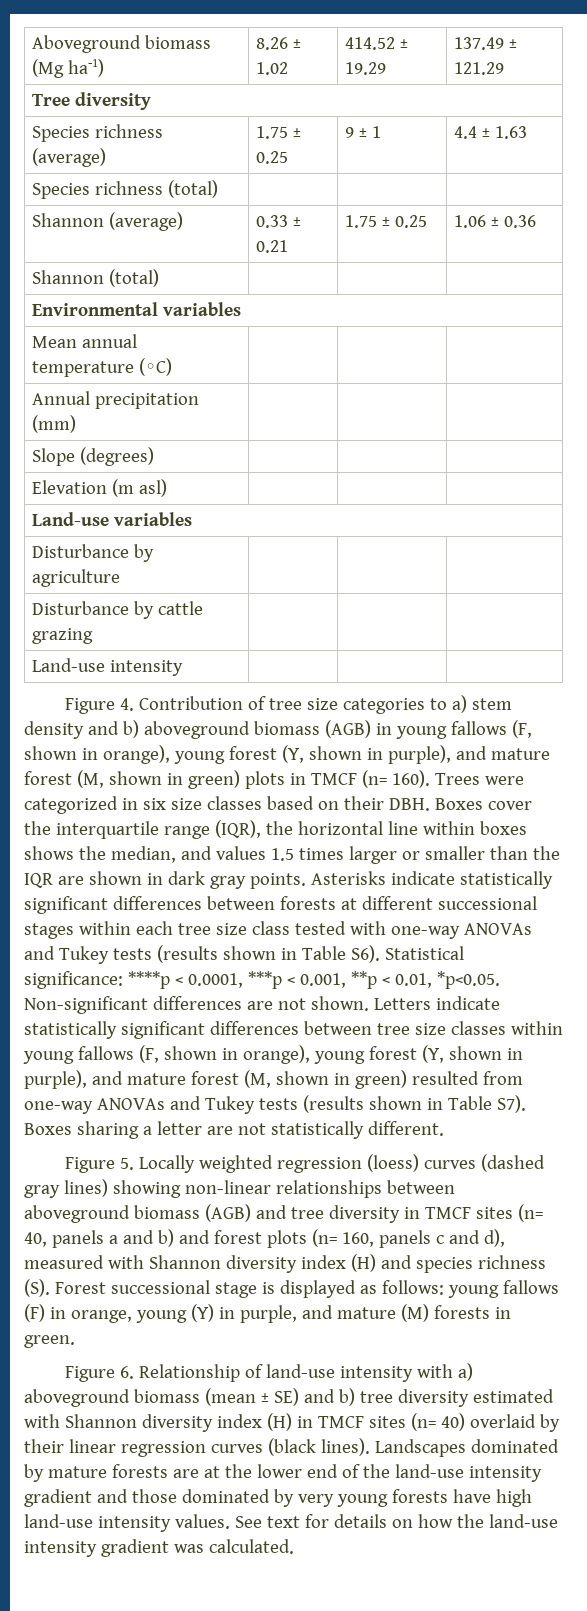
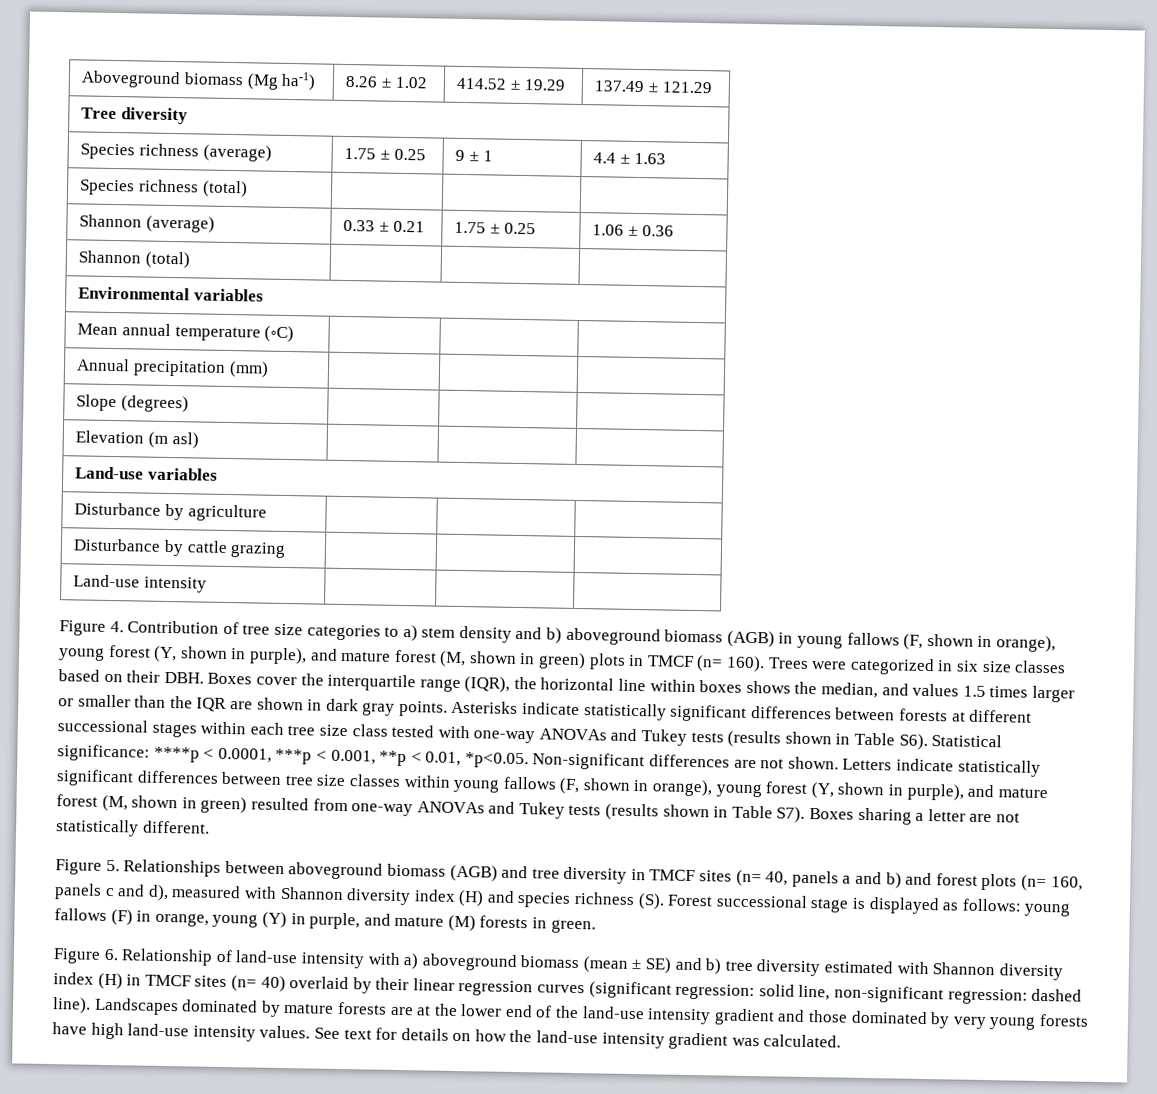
[138,1154,545,1173] [24,1179,382,1198] Locally weighted regression (loess) curves (dashed gray lines) showing non-linear relationships -> [123,859,222,877] Relationships
[267,1438,370,1456] (black lines). -> [588,981,1083,1005] [52,997,91,1014] (significant regression: solid line, non-significant regression: dashed line).

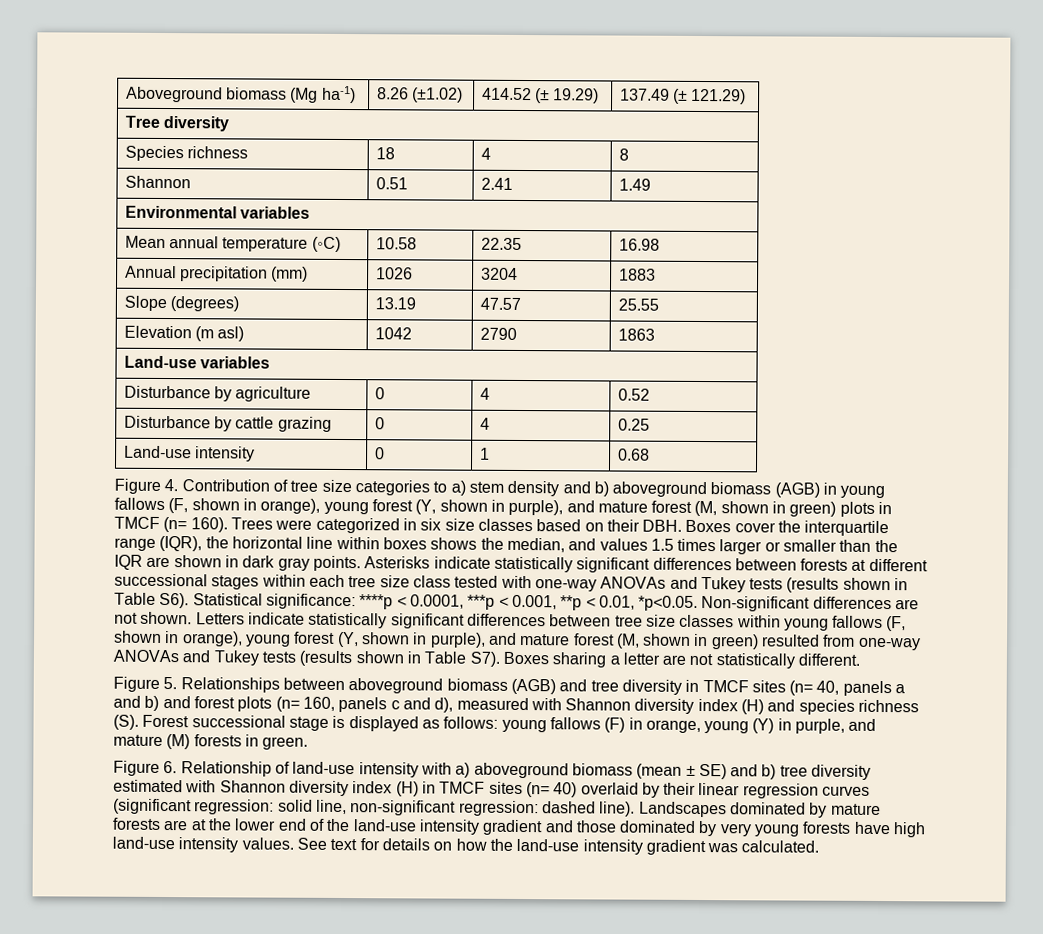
[381,76,428,89] ± 1.02 -> [412,87,464,103] (±1.02)
[510,78,565,91] ± 19.29 -> [535,88,600,104] (± 19.29)
[648,81,712,94] ± 121.29 -> [673,88,747,105] (± 121.29)
[202,144,272,162] [344,147,426,161] [455,149,493,162] [593,152,666,165] [79,179,248,198] [79,214,216,233] [343,219,425,233] [454,221,536,235] [592,224,674,237] [78,250,191,269] (average) | 1.75 ± 0.25 | 9 ± 1 | 4.4 ± 1.63 // Species richness (total) | | | // Shannon (average) | 0.33 ± 0.21 | 1.75 ± 0.25 | 1.06 ± 0.36 // Shannon (total) | | | -> [375,147,395,160] [480,147,491,160] [618,148,629,161] [124,175,191,189] [375,177,408,190] [480,177,513,190] [618,178,651,191] | 18 | 4 | 8 // Shannon | 0.51 | 2.41 | 1.49
(295, 334) | | -> [375,237,417,250] [480,237,522,250] [618,238,660,251] 10.58 | 22.35 | 16.98
(269, 369) | | -> [375,267,413,280] [480,267,518,280] [618,268,656,281] 1026 | 3204 | 1883
(190, 404) | | -> [374,297,416,310] [479,297,521,310] [617,298,659,311] 13.19 | 47.57 | 25.55
(199, 440) | | -> [374,327,412,340] [479,327,517,340] [617,328,655,341] 1042 | 2790 | 1863
(267, 513) | | -> [374,387,385,400] [479,387,490,400] [617,388,650,401] 0 | 4 | 0.52
(287, 550) | | -> [374,417,385,430] [479,417,490,430] [617,418,650,431] 0 | 4 | 0.25
(208, 584) | | -> [374,447,385,460] [479,447,490,460] [617,448,650,461] 0 | 1 | 0.68

